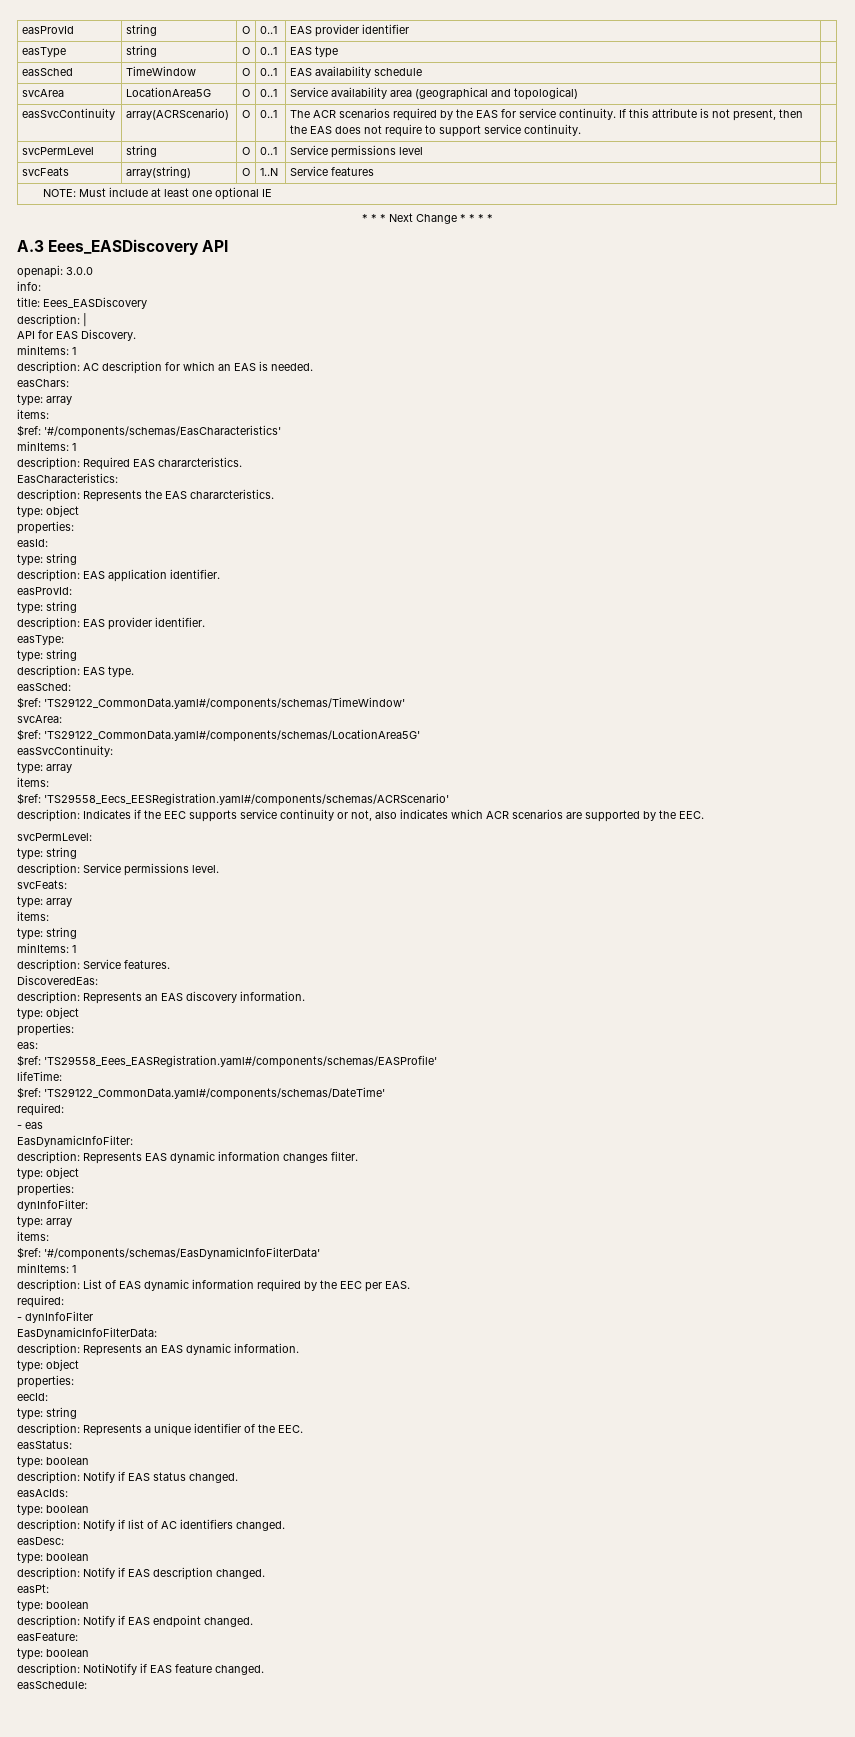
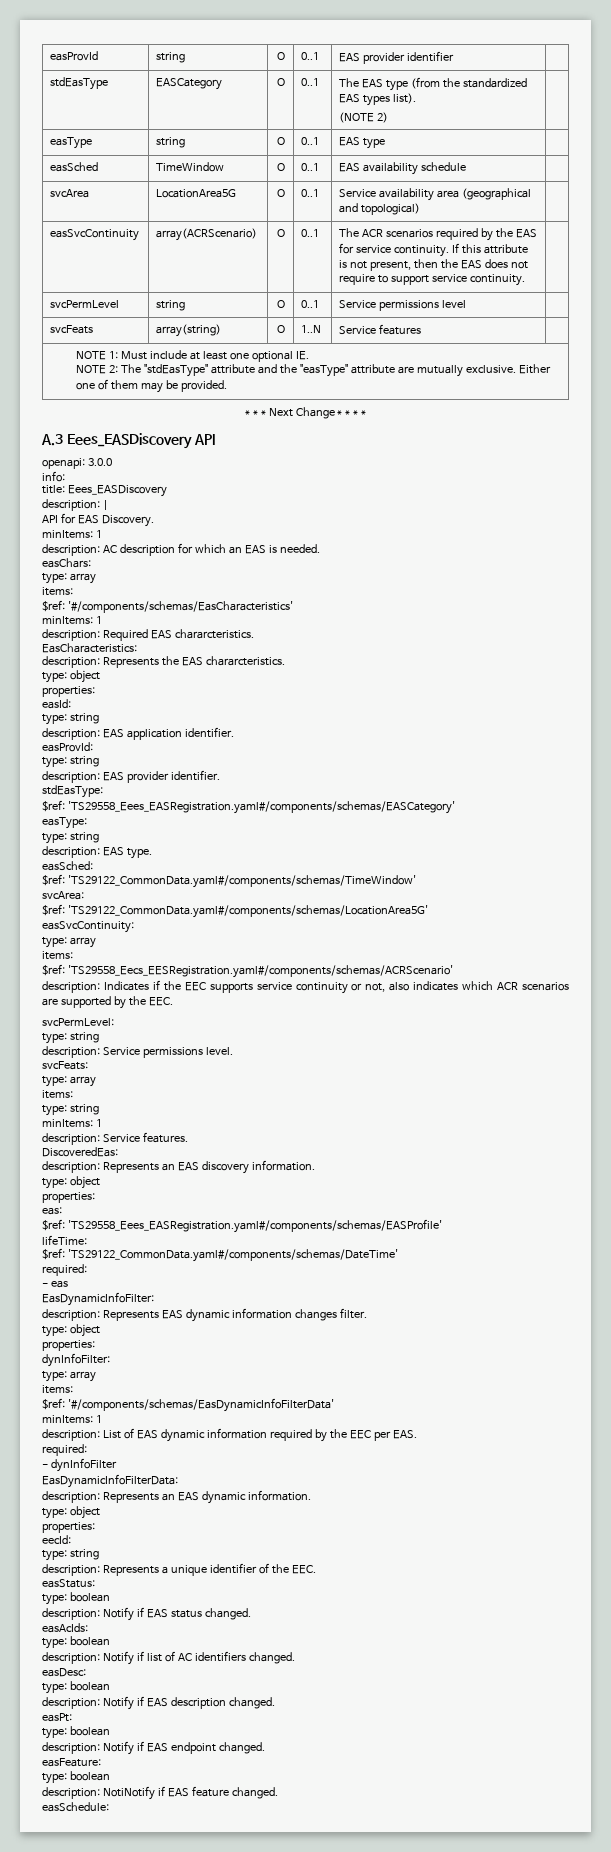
(410, 29) none -> [50,77,109,90] [156,78,223,90] [276,78,285,86] [301,78,320,86] [339,77,528,91] [339,93,417,106] [339,112,389,123] // stdEasType | EASCategory | O | 0..1 | The EAS type (from the standardized EAS types list). // (NOTE 2) |
[43,189,77,197] NOTE: -> [76,351,119,360] NOTE 1:
[262,189,273,197] IE -> [295,351,309,360] [76,364,551,377] [76,379,227,393] IE. // NOTE 2: The "stdEasType" attribute and the "easType" attribute are mutually exclusive. Either one of them may be provided.
(205, 622) none -> [42,785,103,798] [42,800,455,814] // stdEasType: // $ref: 'TS29558_Eees_EASRegistration.yaml#/components/schemas/EASCategory'

